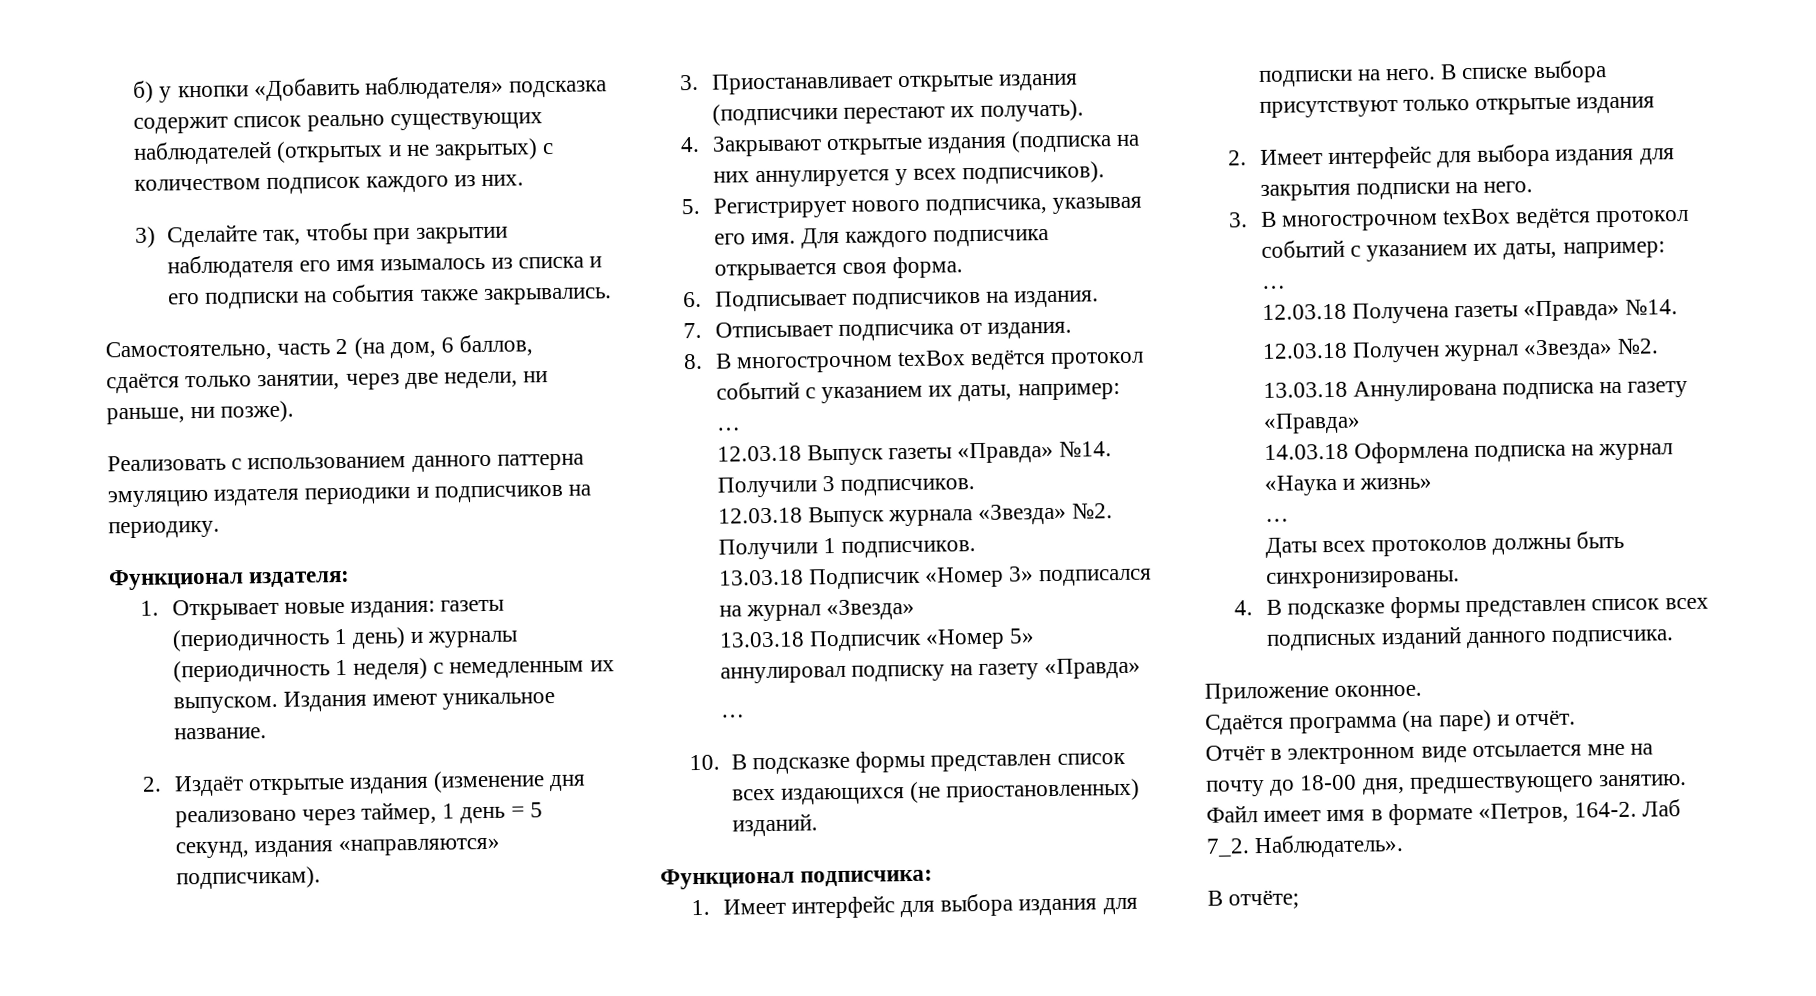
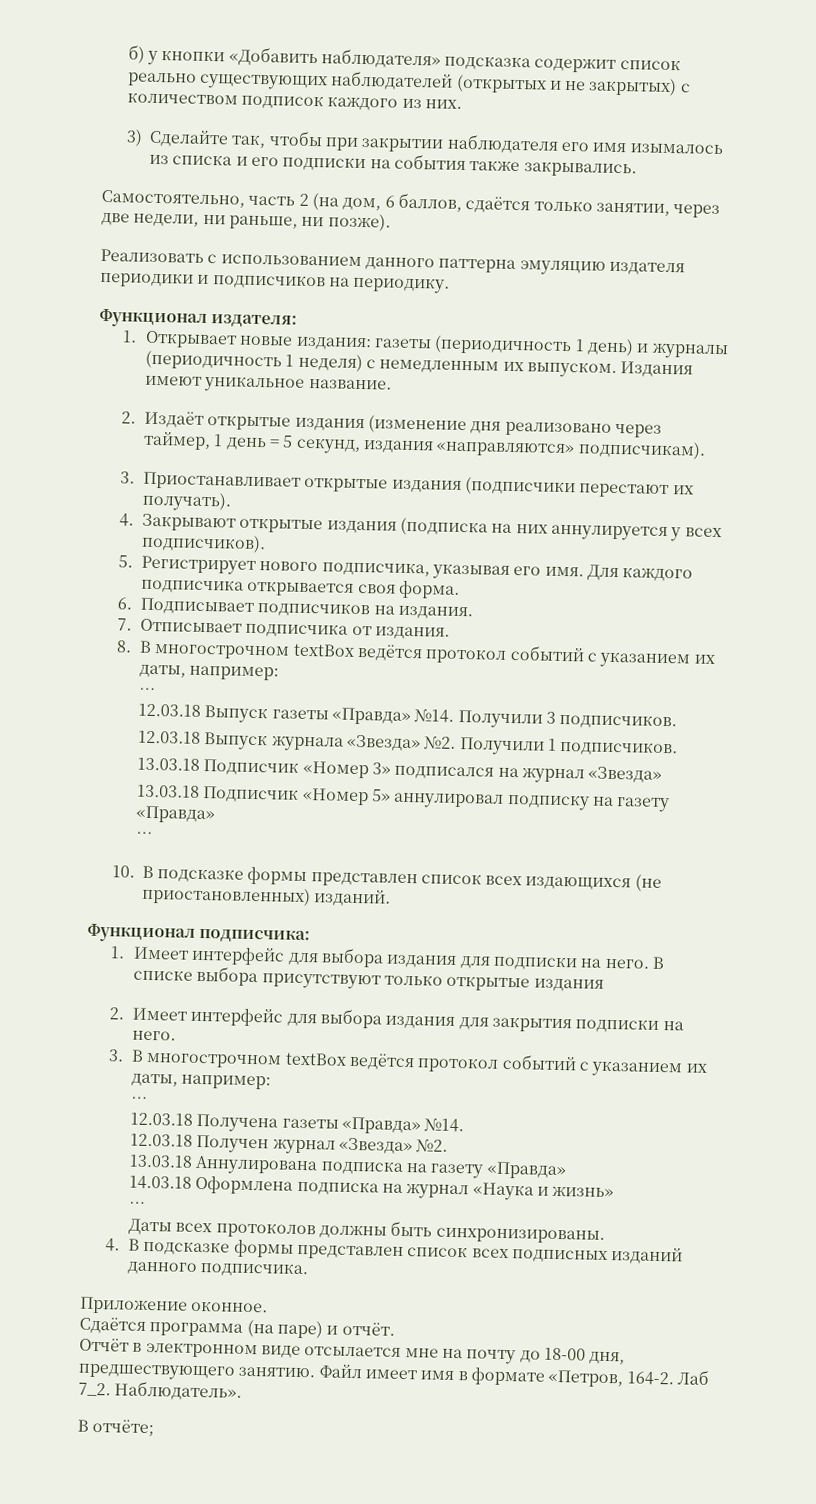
[896,350,966,367] texBox -> [292,643,355,657] textBox
[1441,208,1511,225] texBox -> [284,1052,347,1066] textBox

